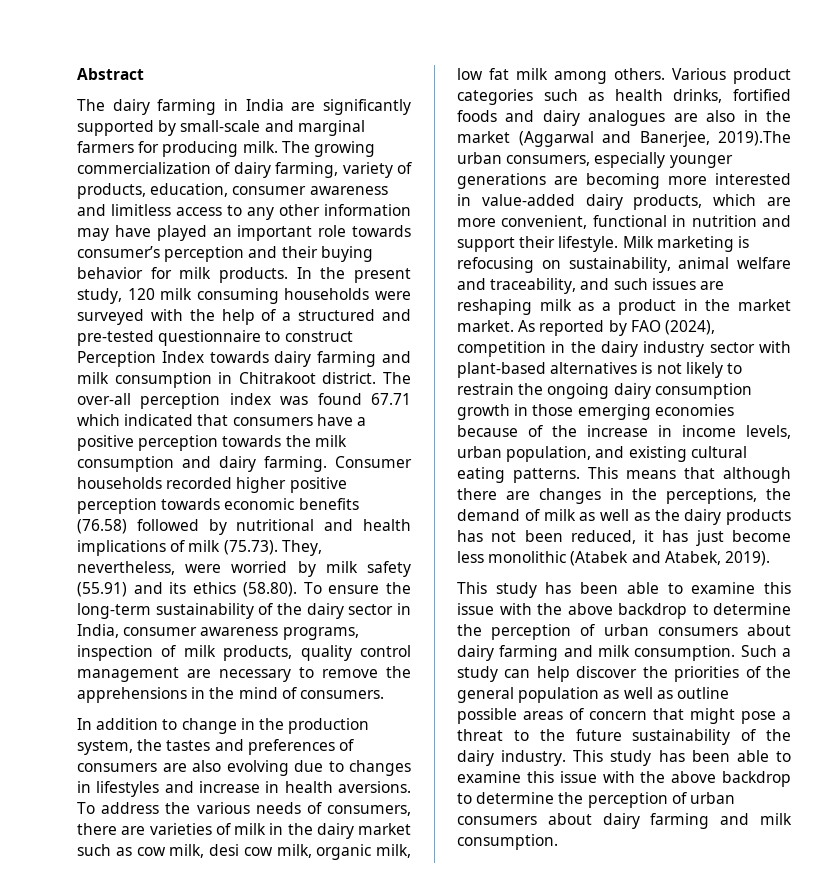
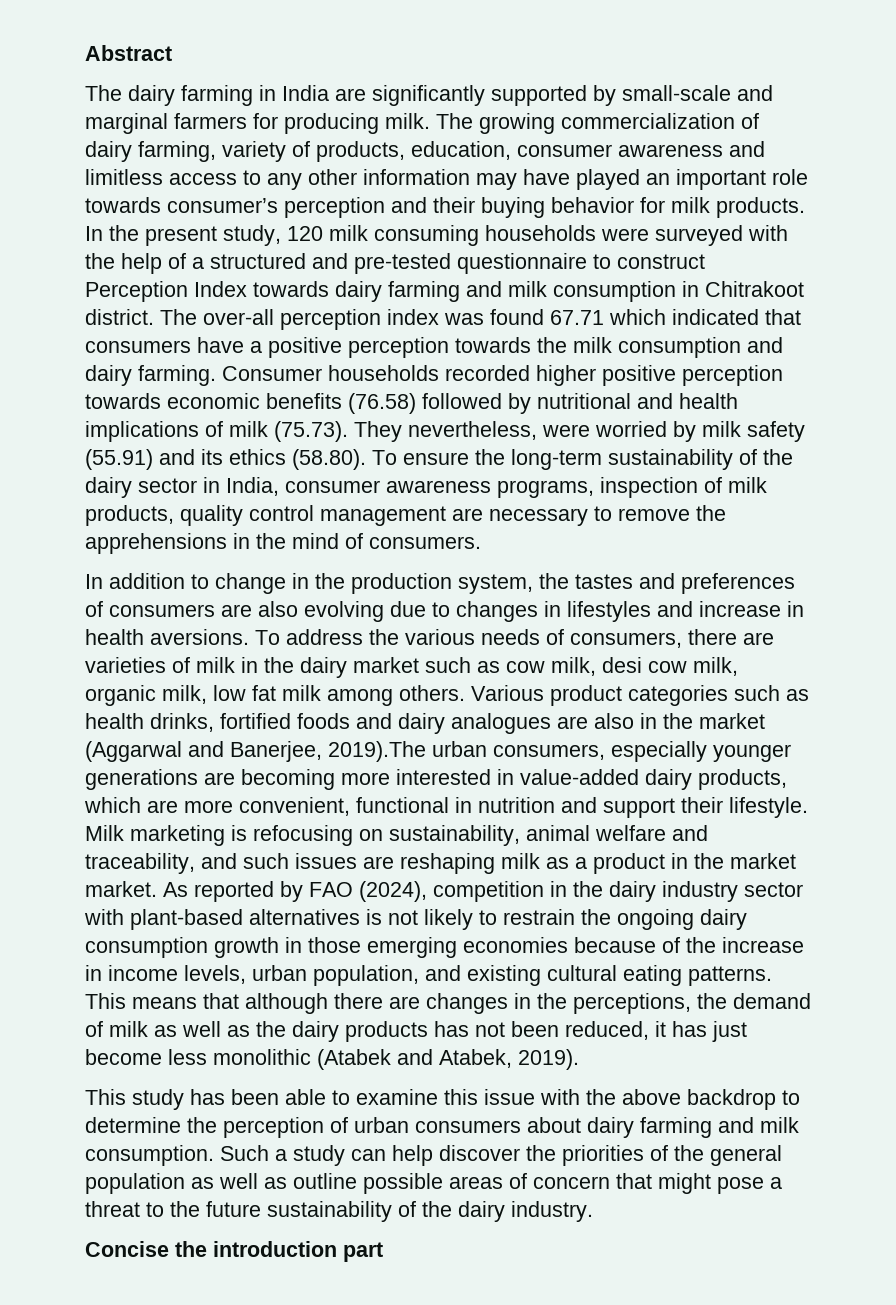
[281,540,322,556] They, -> [354,421,402,442] They
[573,750,791,766] [457,771,791,787] [457,792,735,808] [457,813,792,829] [457,834,558,850] This study has been able to examine this issue with the above backdrop to determine the perception of urban consumers about dairy farming and milk consumption. -> [85,1241,383,1262] // Concise the introduction part

